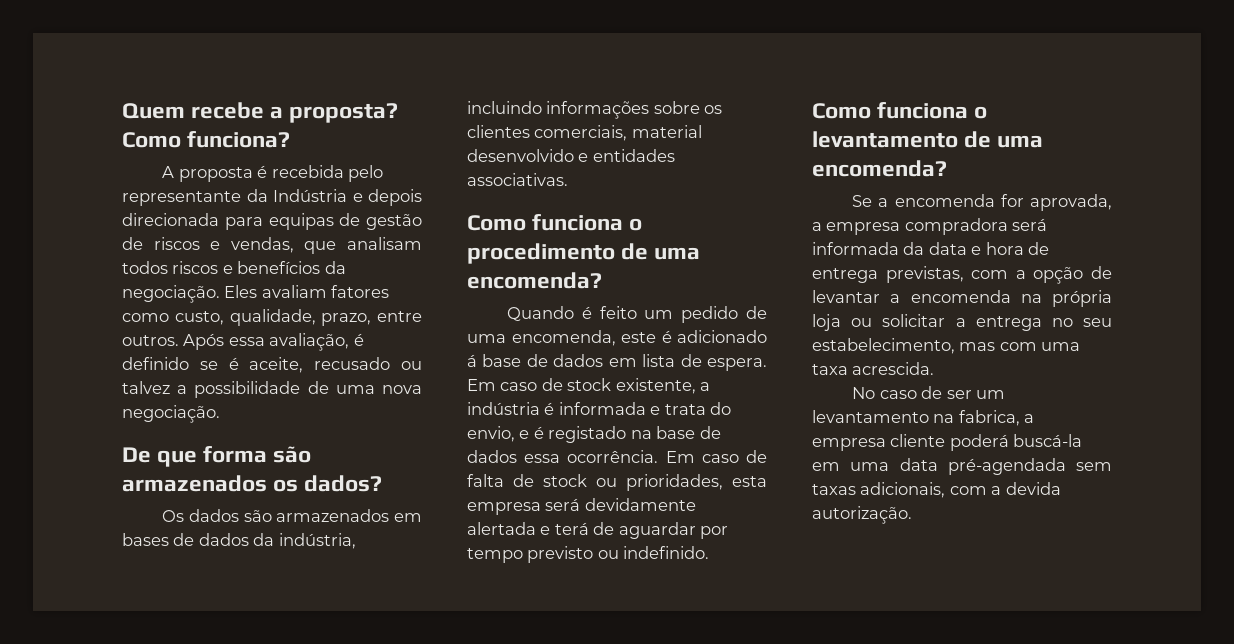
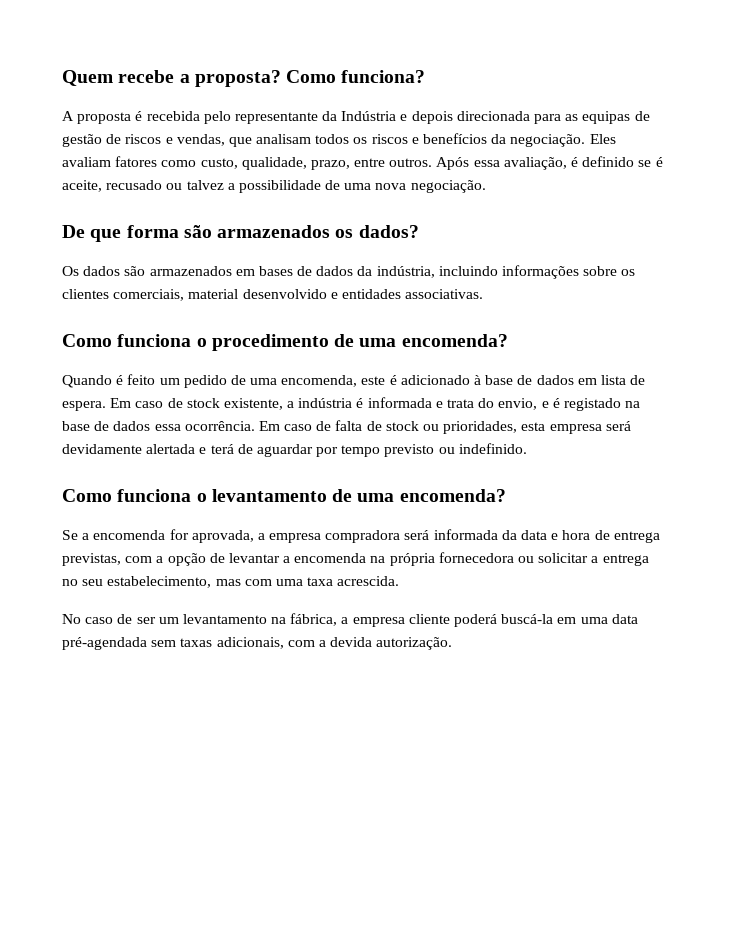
(263, 223) none -> [565,114,579,121] as
(168, 267) none -> [353,137,368,144] os
[467,354,477,367] á -> [474,375,482,385] à
[812,314,841,331] loja -> [438,552,514,563] fornecedora
[958,410,1020,426] fabrica, -> [290,613,338,626] fábrica,

